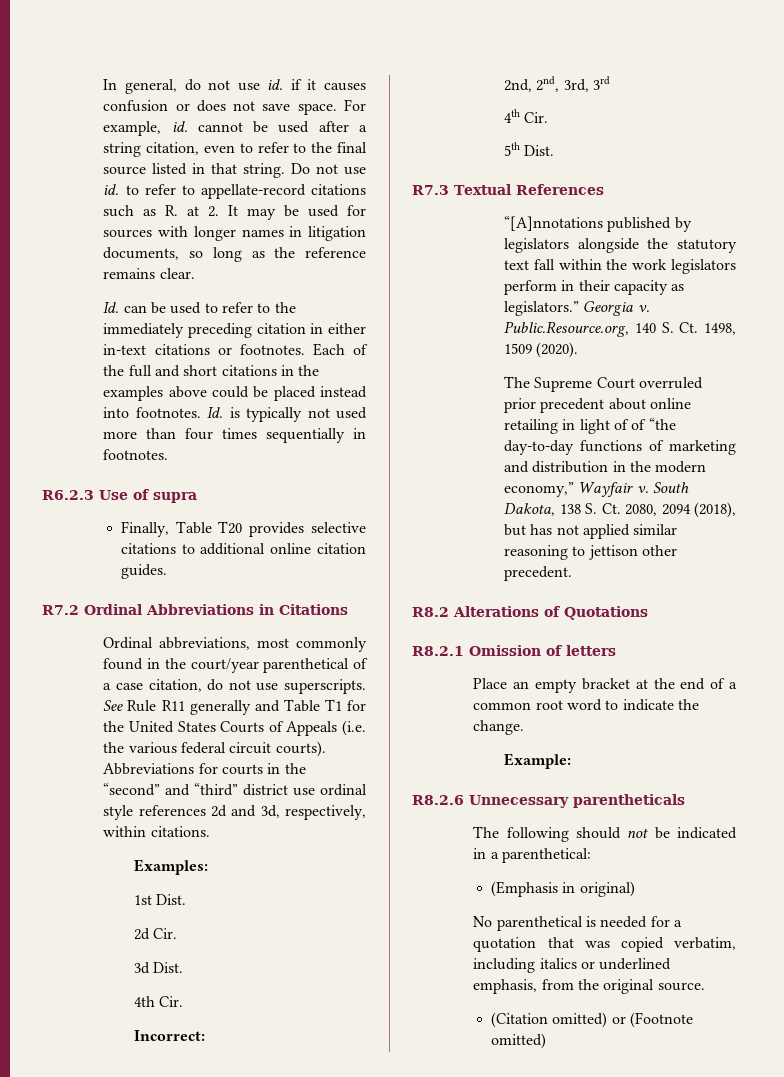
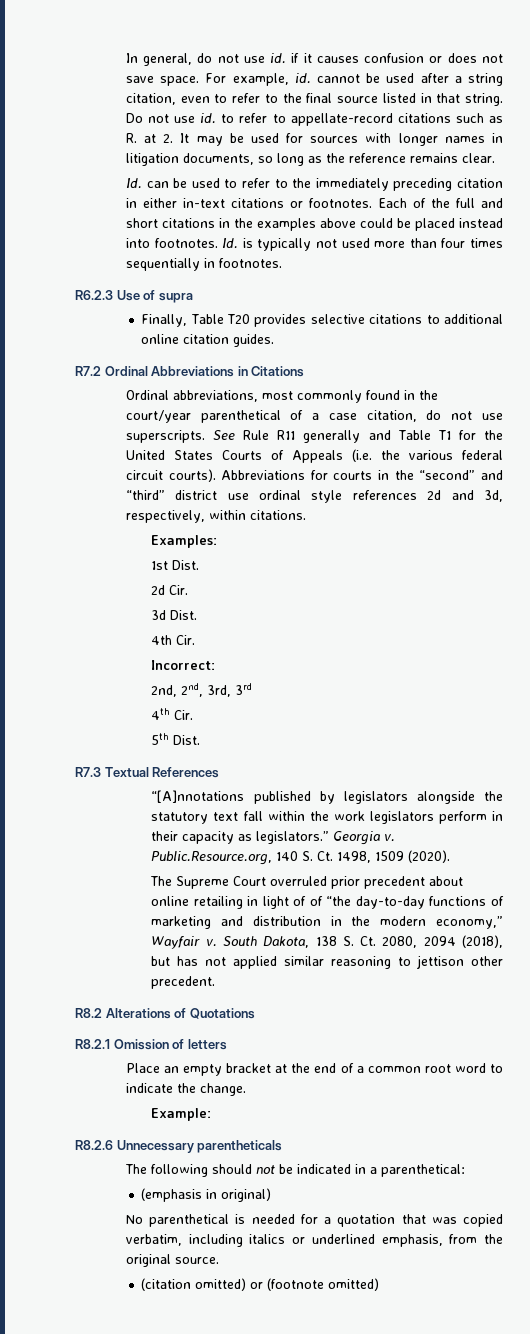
[490,881,558,897] (Emphasis -> [141,1188,203,1202] (emphasis
[490,1012,548,1028] (Citation -> [141,1278,192,1291] (citation
[629,1012,693,1028] (Footnote -> [267,1278,325,1291] (footnote

